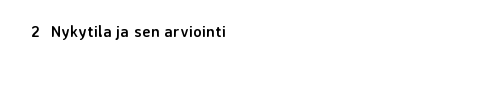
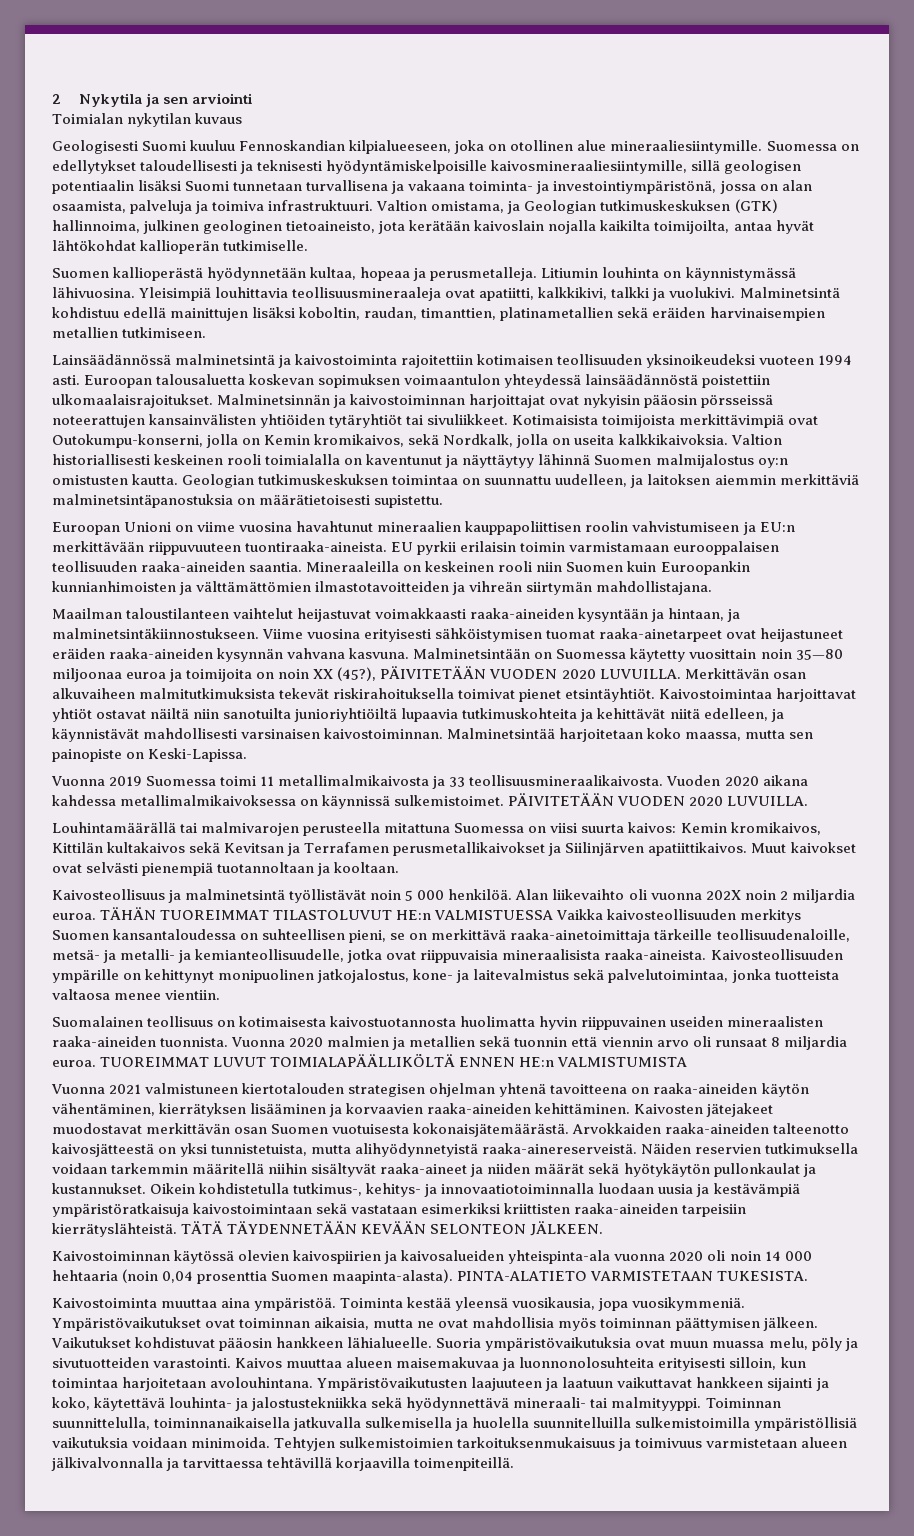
(226, 31) none -> [52,113,243,127] [52,140,859,154] [52,160,802,174] [52,180,812,194] [52,199,778,214] [52,220,814,234] [52,240,309,254] [52,267,796,281] [52,287,840,301] [52,307,825,321] [52,327,207,338] [52,354,853,368] [52,374,771,388] [52,394,774,408] [52,414,819,428] [52,434,782,448] [52,454,788,468] [52,474,859,488] [52,494,444,508] [52,521,795,535] [52,541,780,555] [52,561,750,575] [52,581,713,595] [52,608,741,622] [52,628,844,642] [52,648,843,662] [52,666,806,682] [52,688,857,702] [52,708,784,722] [52,728,814,742] [52,748,248,762] [51,775,808,789] [52,793,809,809] [52,822,821,836] [52,842,856,856] [52,862,400,876] [52,889,855,903] [52,907,802,923] [52,929,850,943] [52,949,843,963] [52,969,839,983] [52,989,221,1000] [52,1016,824,1030] [52,1036,847,1050] [52,1054,688,1067] [51,1083,809,1097] [52,1103,774,1117] [52,1123,850,1137] [52,1143,859,1157] [52,1163,816,1177] [52,1183,800,1197] [52,1203,747,1217] [52,1221,604,1237] [52,1250,812,1264] [52,1269,809,1284] [52,1297,746,1311] [52,1317,818,1331] [51,1337,858,1351] [52,1357,806,1371] [52,1377,829,1391] [52,1397,782,1411] [52,1417,858,1431] [52,1437,848,1451] [51,1457,515,1471] // Toimialan nykytilan kuvaus // Geologisesti Suomi kuuluu Fennoskandian kilpialueeseen, joka on otollinen alue mineraaliesiintymille. Suomessa on edellytykset taloudellisesti ja teknisesti hyödyntämiskelpoisille kaivosmineraaliesiintymille, sillä geologisen potentiaalin lisäksi Suomi tunnetaan turvallisena ja vakaana toiminta- ja investointiympäristönä, jossa on alan osaamista, palveluja ja toimiva infrastruktuuri. Valtion omistama, ja Geologian tutkimuskeskuksen (GTK) hallinnoima, julkinen geologinen tietoaineisto, jota kerätään kaivoslain nojalla kaikilta toimijoilta, antaa hyvät lähtökohdat kallioperän tutkimiselle. // Suomen kallioperästä hyödynnetään kultaa, hopeaa ja perusmetalleja. Litiumin louhinta on käynnistymässä lähivuosina. Yleisimpiä louhittavia teollisuusmineraaleja ovat apatiitti, kalkkikivi, talkki ja vuolukivi. Malminetsintä kohdistuu edellä mainittujen lisäksi koboltin, raudan, timanttien, platinametallien sekä eräiden harvinaisempien metallien tutkimiseen. // Lainsäädännössä malminetsintä ja kaivostoiminta rajoitettiin kotimaisen teollisuuden yksinoikeudeksi vuoteen 1994 asti. Euroopan talousaluetta koskevan sopimuksen voimaantulon yhteydessä lainsäädännöstä poistettiin ulkomaalaisrajoitukset. Malminetsinnän ja kaivostoiminnan harjoittajat ovat nykyisin pääosin pörsseissä noteerattujen kansainvälisten yhtiöiden tytäryhtiöt tai sivuliikkeet. Kotimaisista toimijoista merkittävimpiä ovat Outokumpu-konserni, jolla on Kemin kromikaivos, sekä Nordkalk, jolla on useita kalkkikaivoksia. Valtion historiallisesti keskeinen rooli toimialalla on kaventunut ja näyttäytyy lähinnä Suomen malmijalostus oy:n omistusten kautta. Geologian tutkimuskeskuksen toimintaa on suunnattu uudelleen, ja laitoksen aiemmin merkittäviä malminetsintäpanostuksia on määrätietoisesti supistettu. // Euroopan Unioni on viime vuosina havahtunut mineraalien kauppapoliittisen roolin vahvistumiseen ja EU:n merkittävään riippuvuuteen tuontiraaka-aineista. EU pyrkii erilaisin toimin varmistamaan eurooppalaisen teollisuuden raaka-aineiden saantia. Mineraaleilla on keskeinen rooli niin Suomen kuin Euroopankin kunnianhimoisten ja välttämättömien ilmastotavoitteiden ja vihreän siirtymän mahdollistajana. // Maailman taloustilanteen vaihtelut heijastuvat voimakkaasti raaka-aineiden kysyntään ja hintaan, ja malminetsintäkiinnostukseen. Viime vuosina erityisesti sähköistymisen tuomat raaka-ainetarpeet ovat heijastuneet eräiden raaka-aineiden kysynnän vahvana kasvuna. Malminetsintään on Suomessa käytetty vuosittain noin 35—80 miljoonaa euroa ja toimijoita on noin XX (45?), PÄIVITETÄÄN VUODEN 2020 LUVUILLA. Merkittävän osan alkuvaiheen malmitutkimuksista tekevät riskirahoituksella toimivat pienet etsintäyhtiöt. Kaivostoimintaa harjoittavat yhtiöt ostavat näiltä niin sanotuilta junioriyhtiöiltä lupaavia tutkimuskohteita ja kehittävät niitä edelleen, ja käynnistävät mahdollisesti varsinaisen kaivostoiminnan. Malminetsintää harjoitetaan koko maassa, mutta sen painopiste on Keski-Lapissa. // Vuonna 2019 Suomessa toimi 11 metallimalmikaivosta ja 33 teollisuusmineraalikaivosta. Vuoden 2020 aikana kahdessa metallimalmikaivoksessa on käynnissä sulkemistoimet. PÄIVITETÄÄN VUODEN 2020 LUVUILLA. // Louhintamäärällä tai malmivarojen perusteella mitattuna Suomessa on viisi suurta kaivos: Kemin kromikaivos, Kittilän kultakaivos sekä Kevitsan ja Terrafamen perusmetallikaivokset ja Siilinjärven apatiittikaivos. Muut kaivokset ovat selvästi pienempiä tuotannoltaan ja kooltaan. // Kaivosteollisuus ja malminetsintä työllistävät noin 5 000 henkilöä. Alan liikevaihto oli vuonna 202X noin 2 miljardia euroa. TÄHÄN TUOREIMMAT TILASTOLUVUT HE:n VALMISTUESSA Vaikka kaivosteollisuuden merkitys Suomen kansantaloudessa on suhteellisen pieni, se on merkittävä raaka-ainetoimittaja tärkeille teollisuudenaloille, metsä- ja metalli- ja kemianteollisuudelle, jotka ovat riippuvaisia mineraalisista raaka-aineista. Kaivosteollisuuden ympärille on kehittynyt monipuolinen jatkojalostus, kone- ja laitevalmistus sekä palvelutoimintaa, jonka tuotteista valtaosa menee vientiin. // Suomalainen teollisuus on kotimaisesta kaivostuotannosta huolimatta hyvin riippuvainen useiden mineraalisten raaka-aineiden tuonnista. Vuonna 2020 malmien ja metallien sekä tuonnin että viennin arvo oli runsaat 8 miljardia euroa. TUOREIMMAT LUVUT TOIMIALAPÄÄLLIKÖLTÄ ENNEN HE:n VALMISTUMISTA // Vuonna 2021 valmistuneen kiertotalouden strategisen ohjelman yhtenä tavoitteena on raaka-aineiden käytön vähentäminen, kierrätyksen lisääminen ja korvaavien raaka-aineiden kehittäminen. Kaivosten jätejakeet muodostavat merkittävän osan Suomen vuotuisesta kokonaisjätemäärästä. Arvokkaiden raaka-aineiden talteenotto kaivosjätteestä on yksi tunnistetuista, mutta alihyödynnetyistä raaka-ainereserveistä. Näiden reservien tutkimuksella voidaan tarkemmin määritellä niihin sisältyvät raaka-aineet ja niiden määrät sekä hyötykäytön pullonkaulat ja kustannukset. Oikein kohdistetulla tutkimus-, kehitys- ja innovaatiotoiminnalla luodaan uusia ja kestävämpiä ympäristöratkaisuja kaivostoimintaan sekä vastataan esimerkiksi kriittisten raaka-aineiden tarpeisiin kierrätyslähteistä. TÄTÄ TÄYDENNETÄÄN KEVÄÄN SELONTEON JÄLKEEN. // Kaivostoiminnan käytössä olevien kaivospiirien ja kaivosalueiden yhteispinta-ala vuonna 2020 oli noin 14 000 hehtaaria (noin 0,04 prosenttia Suomen maapinta-alasta). PINTA-ALATIETO VARMISTETAAN TUKESISTA. // Kaivostoiminta muuttaa aina ympäristöä. Toiminta kestää yleensä vuosikausia, jopa vuosikymmeniä. Ympäristövaikutukset ovat toiminnan aikaisia, mutta ne ovat mahdollisia myös toiminnan päättymisen jälkeen. Vaikutukset kohdistuvat pääosin hankkeen lähialueelle. Suoria ympäristövaikutuksia ovat muun muassa melu, pöly ja sivutuotteiden varastointi. Kaivos muuttaa alueen maisemakuvaa ja luonnonolosuhteita erityisesti silloin, kun toimintaa harjoitetaan avolouhintana. Ympäristövaikutusten laajuuteen ja laatuun vaikuttavat hankkeen sijainti ja koko, käytettävä louhinta- ja jalostustekniikka sekä hyödynnettävä mineraali- tai malmityyppi. Toiminnan suunnittelulla, toiminnanaikaisella jatkuvalla sulkemisella ja huolella suunnitelluilla sulkemistoimilla ympäristöllisiä vaikutuksia voidaan minimoida. Tehtyjen sulkemistoimien tarkoituksenmukaisuus ja toimivuus varmistetaan alueen jälkivalvonnalla ja tarvittaessa tehtävillä korjaavilla toimenpiteillä.

